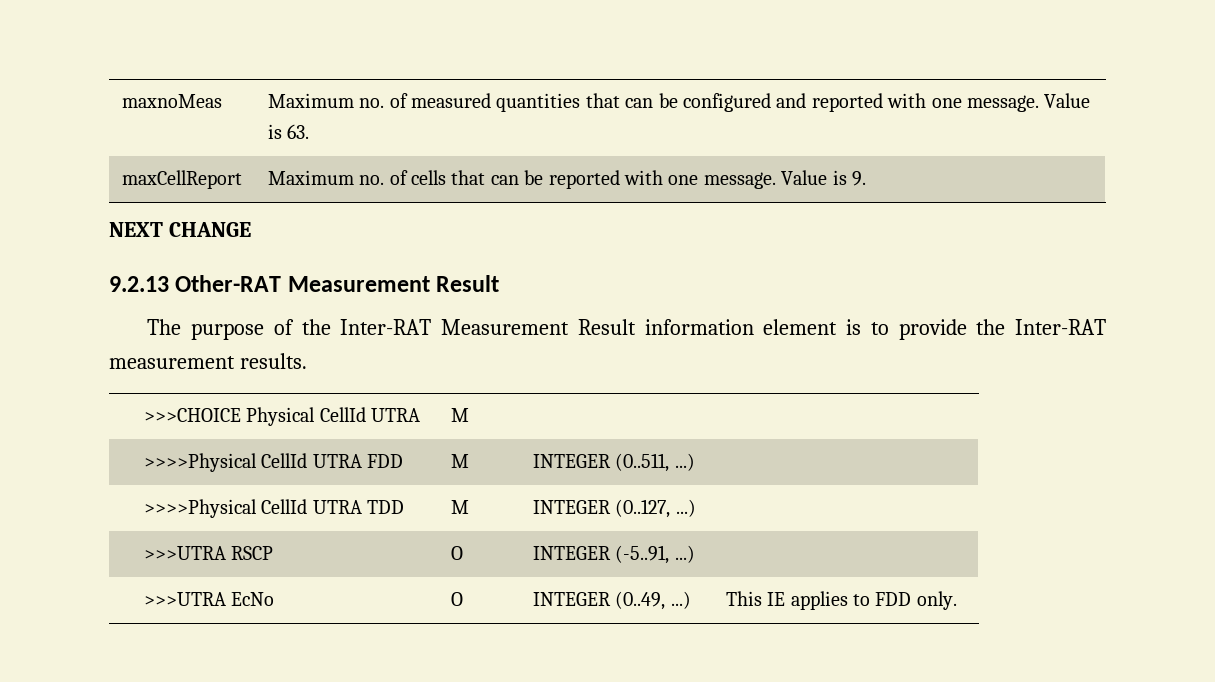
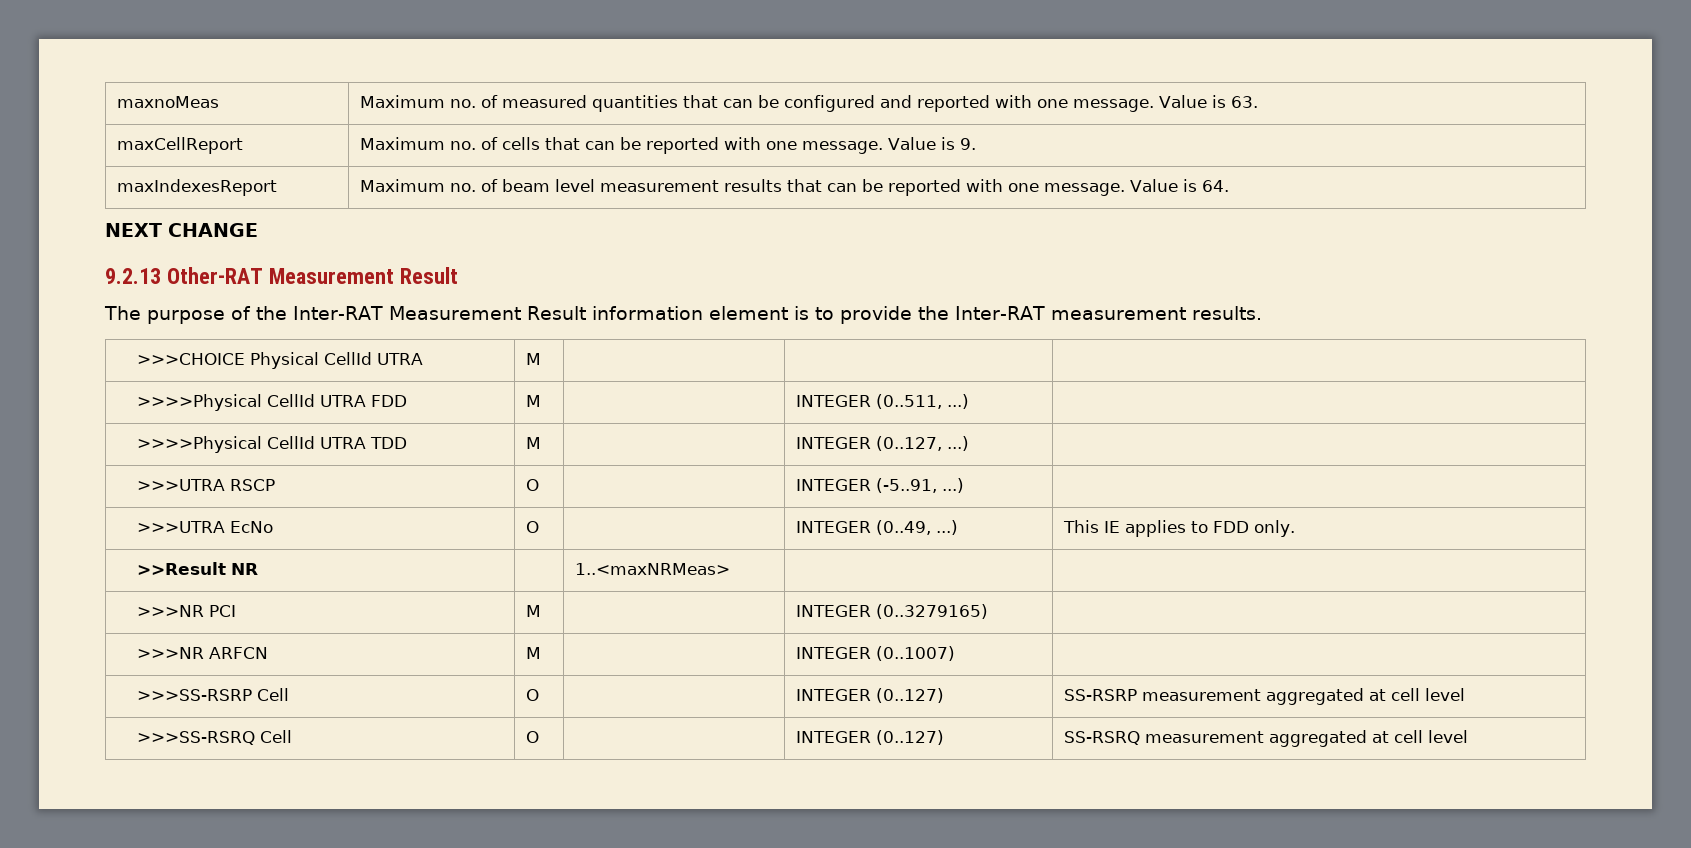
(867, 178) none -> [117,179,278,196] [360,179,1230,196] // maxIndexesReport | Maximum no. of beam level measurement results that can be reported with one message. Value is 64.
(957, 600) none -> [136,562,258,575] [575,563,731,575] [136,605,236,617] [526,605,542,617] [796,604,989,619] [136,647,268,659] [526,647,542,659] [796,646,956,661] [136,688,289,701] [526,689,540,701] [796,688,945,703] [1064,688,1466,705] [136,730,292,745] [526,731,540,743] [796,730,945,745] [1064,730,1469,747] // >>Result NR | | 1..<maxNRMeas> | | // >>>NR PCI | M | | INTEGER (0..3279165) | // >>>NR ARFCN | M | | INTEGER (0..1007) | // >>>SS-RSRP Cell | O | | INTEGER (0..127) | SS-RSRP measurement aggregated at cell level // >>>SS-RSRQ Cell | O | | INTEGER (0..127) | SS-RSRQ measurement aggregated at cell level

